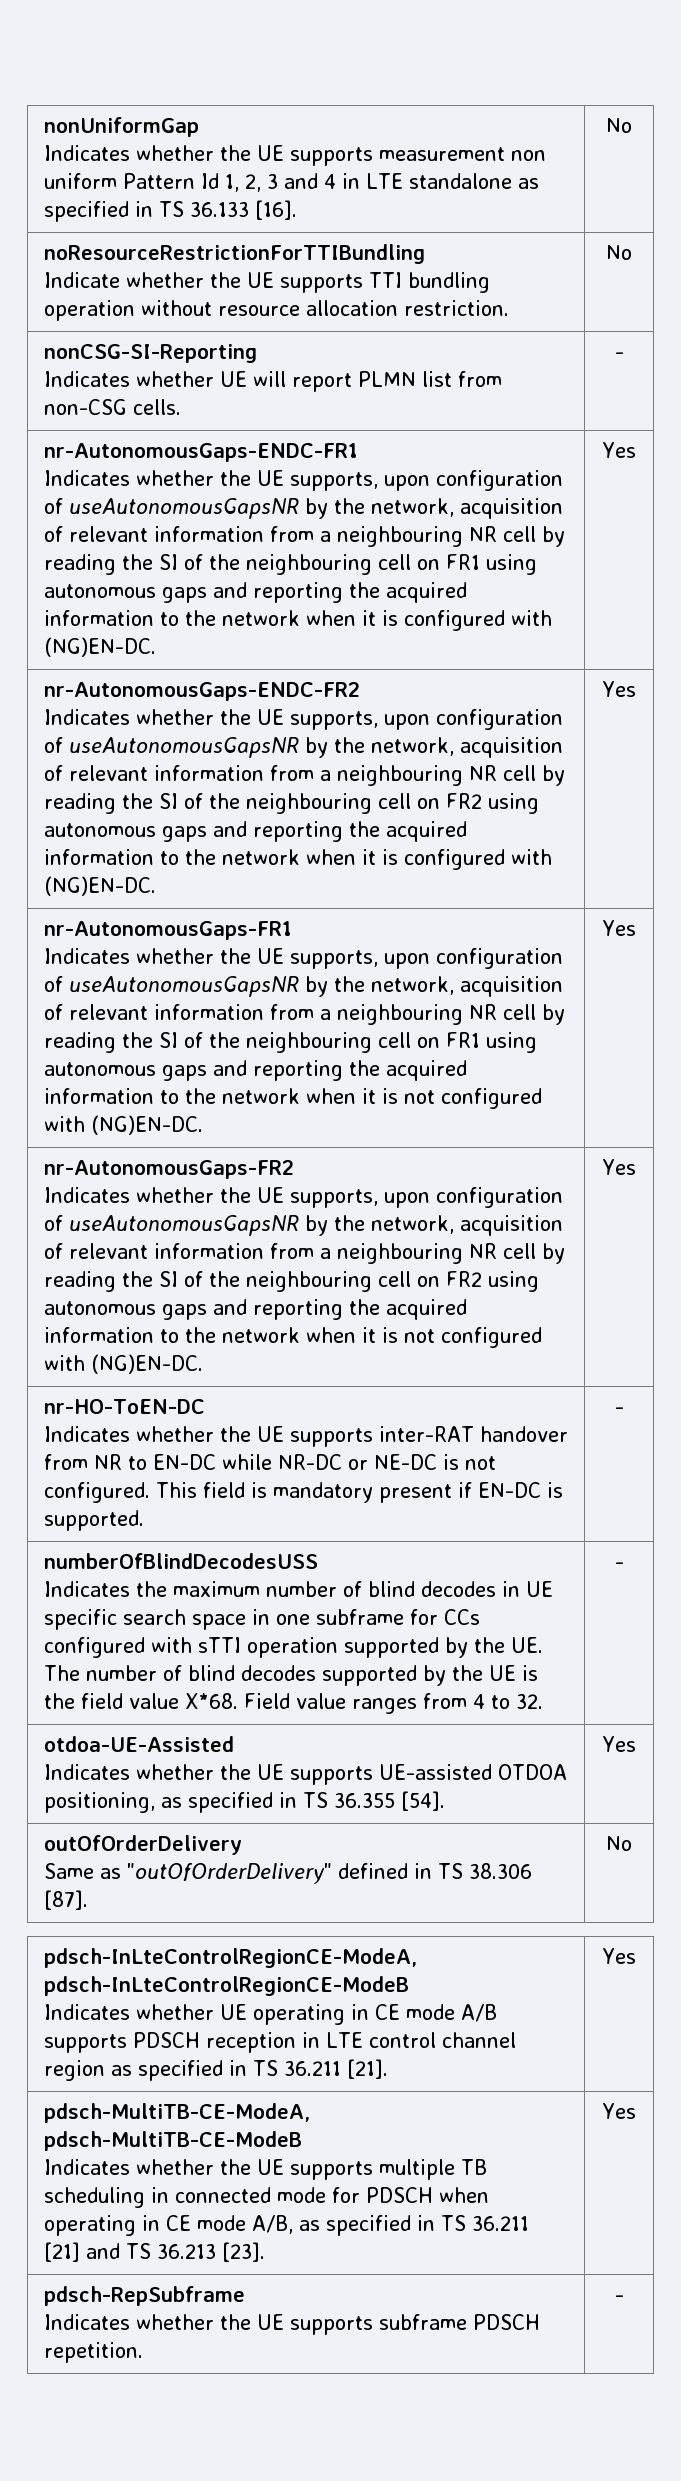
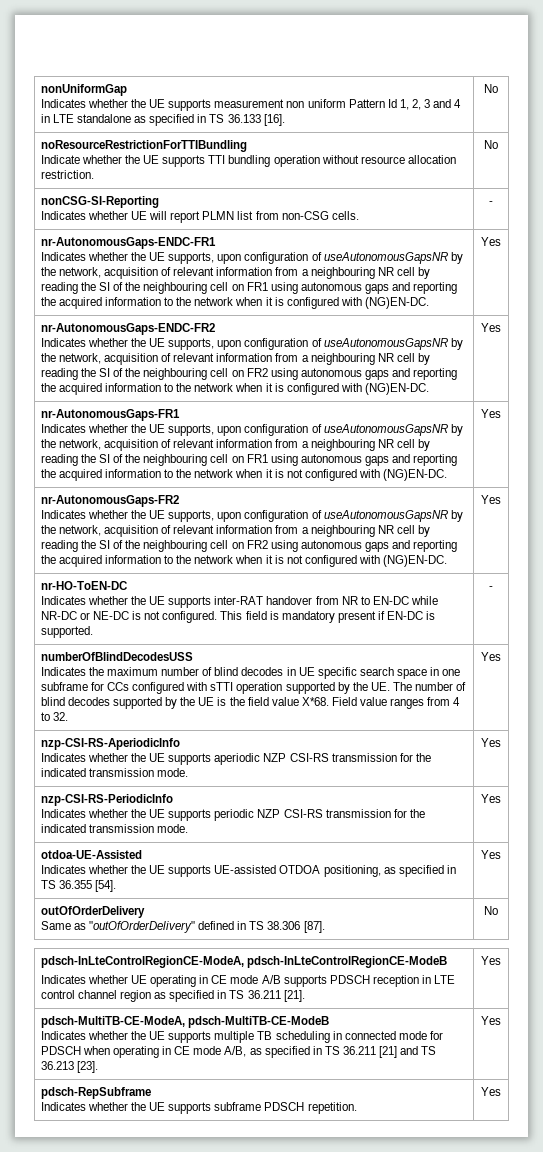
[614,1562,624,1569] - -> [481,652,501,661] [40,738,180,750] [40,753,431,765] [40,768,188,777] [481,738,501,747] [40,794,173,806] [40,809,425,821] [40,824,188,833] [481,794,501,803] Yes // nzp-CSI-RS-AperiodicInfo // Indicates whether the UE supports aperiodic NZP CSI-RS transmission for the indicated transmission mode. | Yes // nzp-CSI-RS-PeriodicInfo // Indicates whether the UE supports periodic NZP CSI-RS transmission for the indicated transmission mode. | Yes
[614,2295,624,2302] - -> [481,1087,501,1096] Yes

